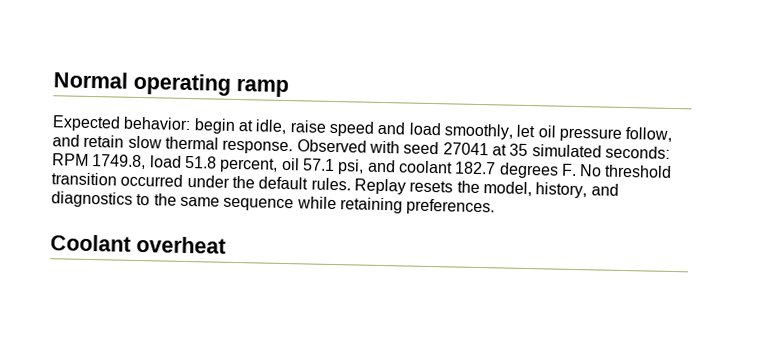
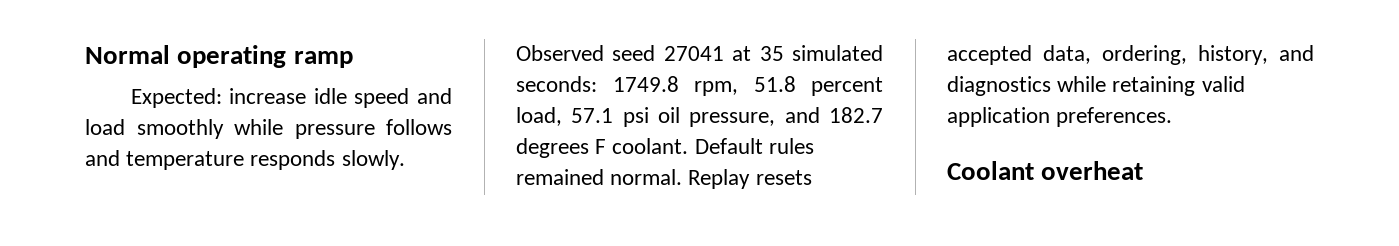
[52,115,673,142] [52,134,400,155] Expected behavior: begin at idle, raise speed and load smoothly, let oil pressure follow, and retain slow thermal response. Observed with -> [130,88,452,108] [85,119,452,139] [85,150,405,170] [516,45,604,61] Expected: increase idle speed and load smoothly while pressure follows and temperature responds slowly. Observed
[52,153,673,179] [51,172,619,199] [51,191,403,214] RPM 1749.8, load 51.8 percent, oil 57.1 psi, and coolant 182.7 degrees F. No threshold transition occurred under the default rules. Replay resets the model, history, and diagnostics to the same sequence while retaining -> [612,76,883,96] [516,107,883,127] [516,138,814,158] [516,169,812,189] [947,45,1314,65] [947,76,1245,96] [947,107,1050,127] 1749.8 rpm, 51.8 percent load, 57.1 psi oil pressure, and 182.7 degrees F coolant. Default rules remained normal. Replay resets accepted data, ordering, history, and diagnostics while retaining valid application

